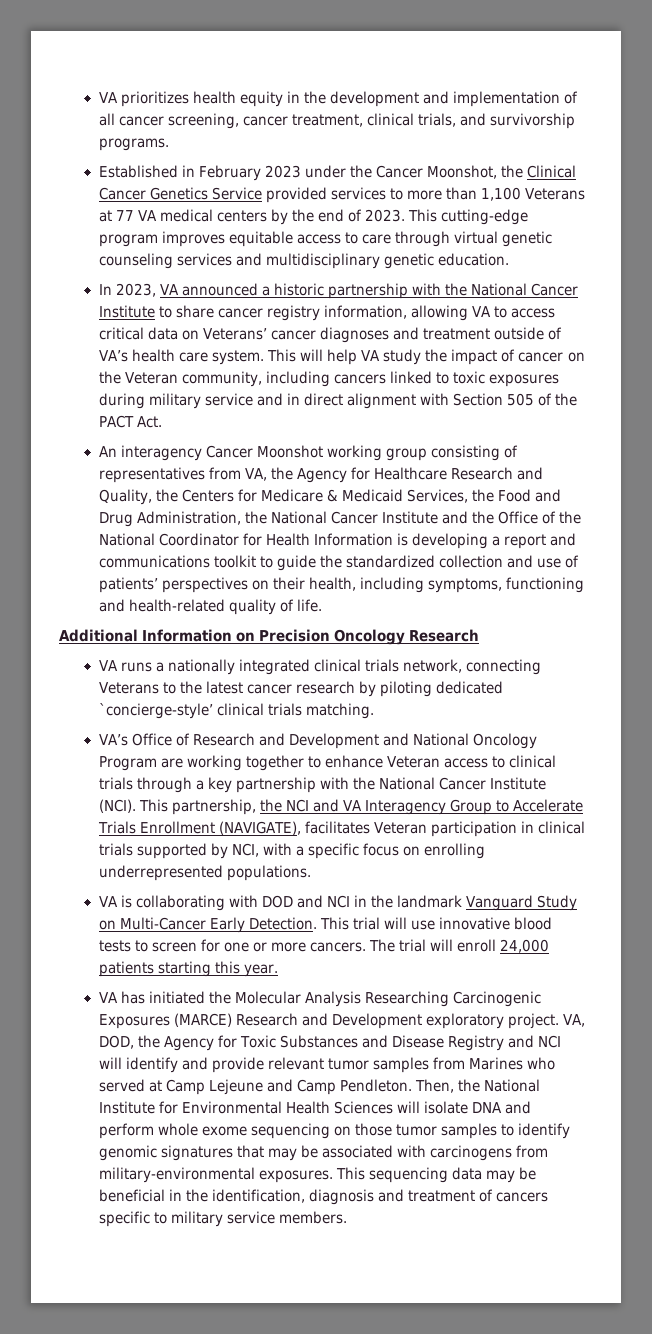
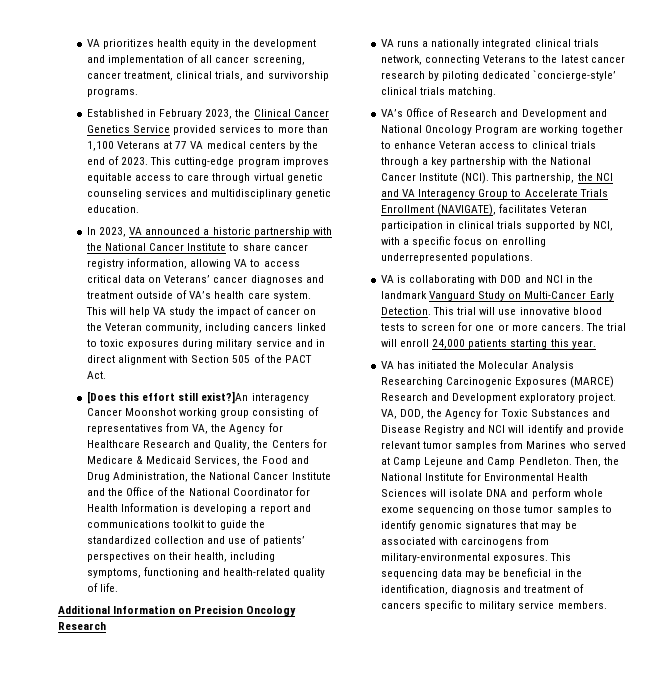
[265,165,498,179] 2023 under the Cancer Moonshot, -> [205,109,233,119] 2023,
[98,446,117,457] An -> [87,391,249,404] [Does this effort still exist?]An

